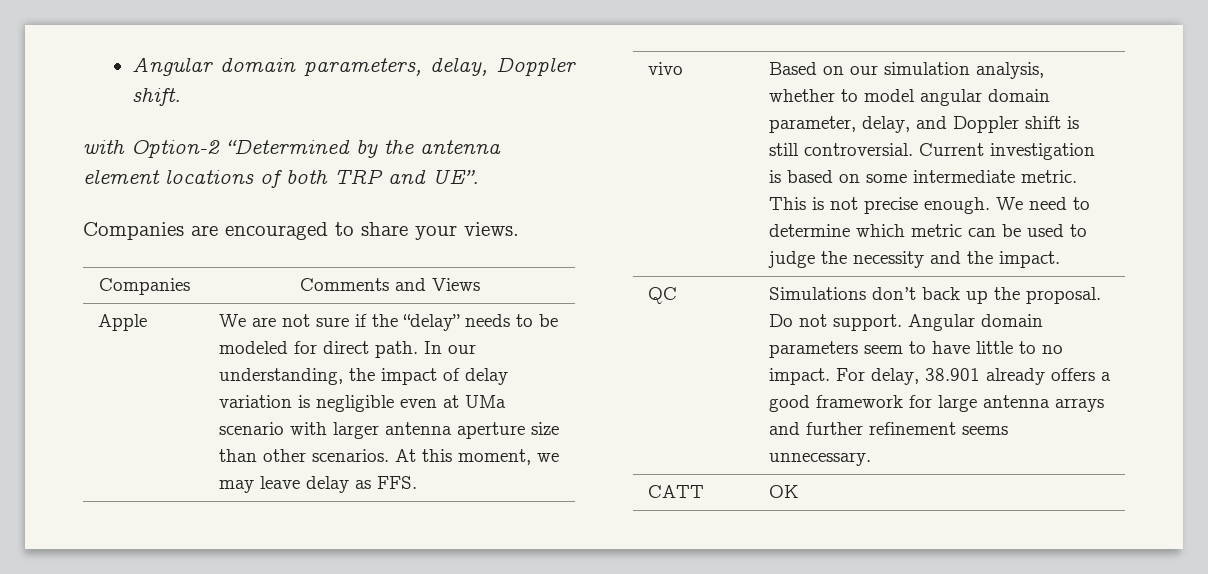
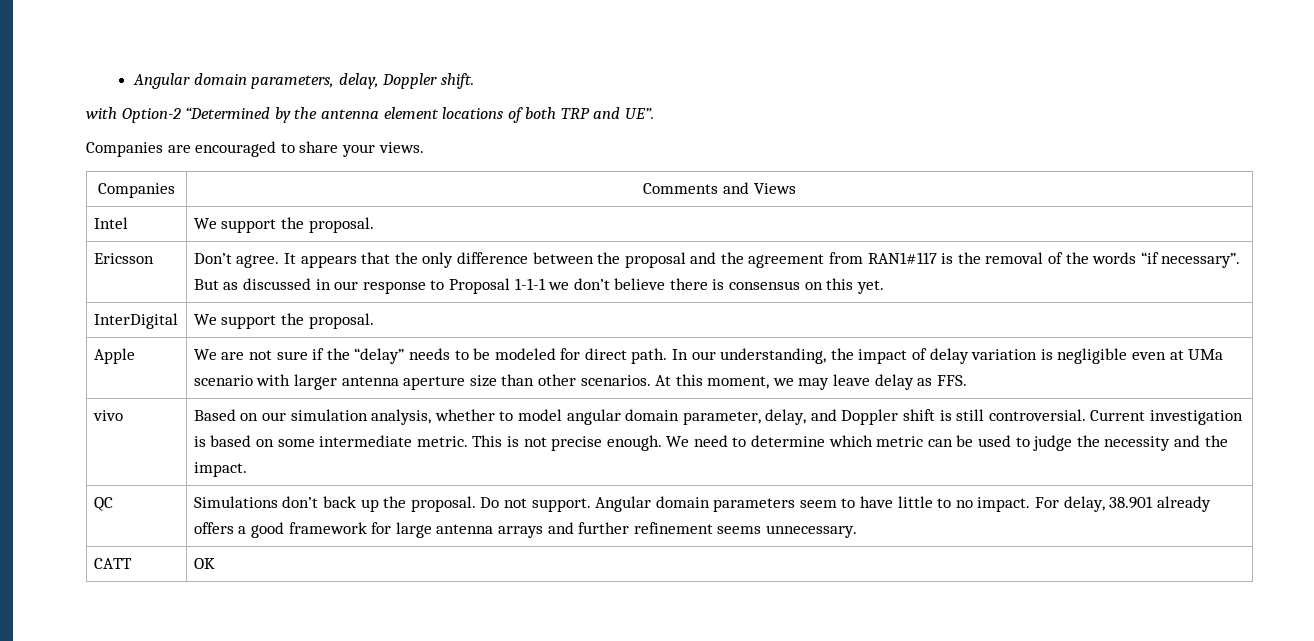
(480, 284) none -> [93,217,128,229] [193,217,374,233] [93,253,154,264] [193,252,1241,268] [193,278,884,294] [93,313,178,329] [193,313,374,329] // Intel | We support the proposal. // Ericsson | Don’t agree. It appears that the only difference between the proposal and the agreement from RAN1#117 is the removal of the words “if necessary”. But as discussed in our response to Proposal 1-1-1 we don’t believe there is consensus on this yet. // InterDigital | We support the proposal.

